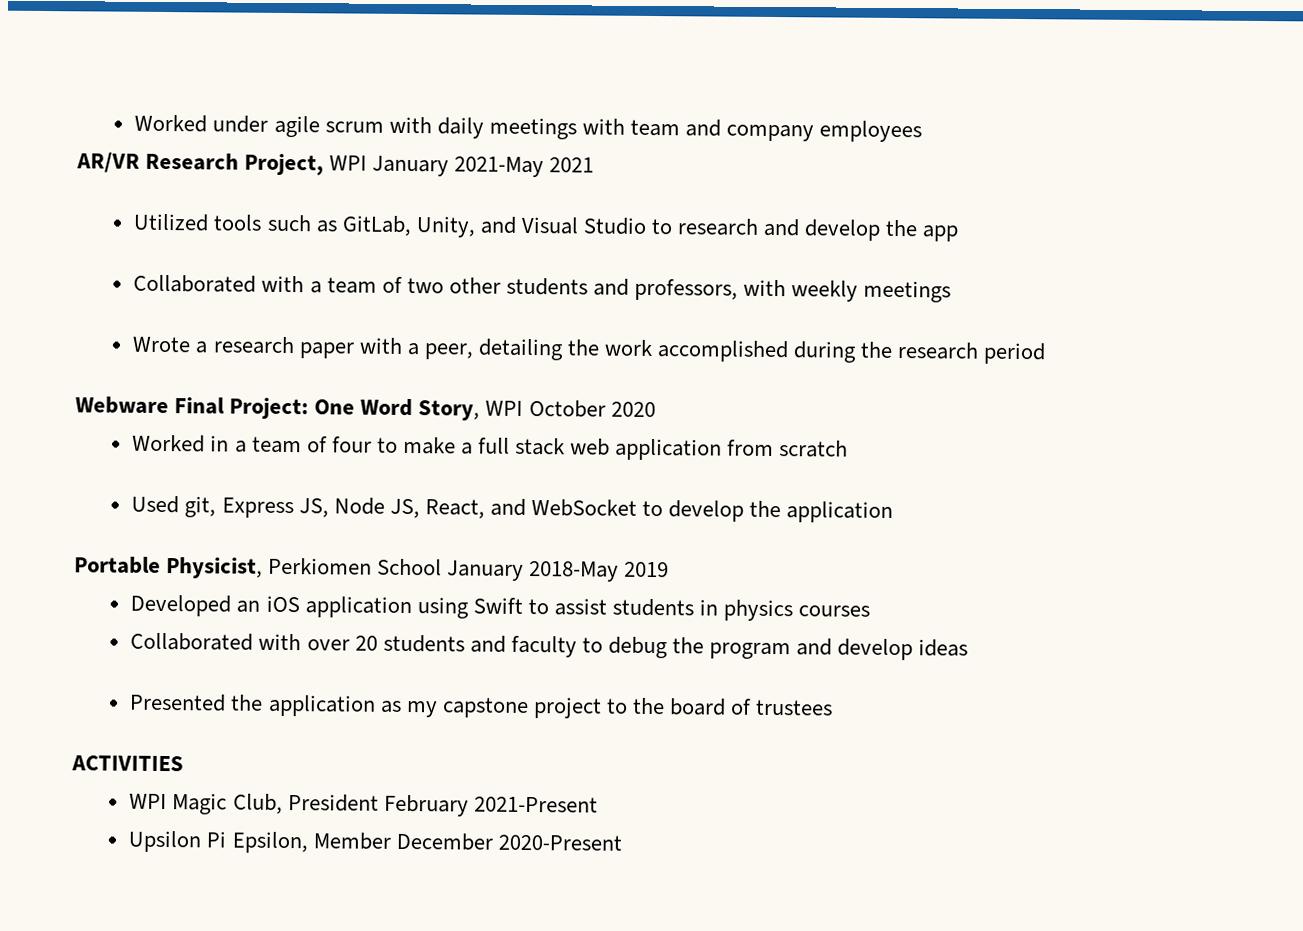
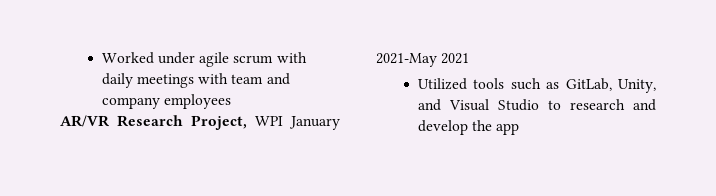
[133,274,952,303] [132,336,1047,365] [75,396,656,421] [132,434,849,461] [131,495,894,523] [74,556,670,582] [130,594,871,622] [130,632,969,661] [129,693,834,719] [71,755,184,772] [129,793,598,817] [128,830,622,854] // Collaborated with a team of two other students and professors, with weekly meetings // Wrote a research paper with a peer, detailing the work accomplished during the research period // Webware Final Project: One Word Story, WPI October 2020 // Worked in a team of four to make a full stack web application from scratch // Used git, Express JS, Node JS, React, and WebSocket to develop the application // Portable Physicist, Perkiomen School January 2018-May 2019 // Developed an iOS application using Swift to assist students in physics courses // Collaborated with over 20 students and faculty to debug the program and develop ideas // Presented the application as my capstone project to the board of trustees // ACTIVITIES // WPI Magic Club, President February 2021-Present // Upsilon Pi Epsilon, Member December 2020-Present -> (520, 129) none

